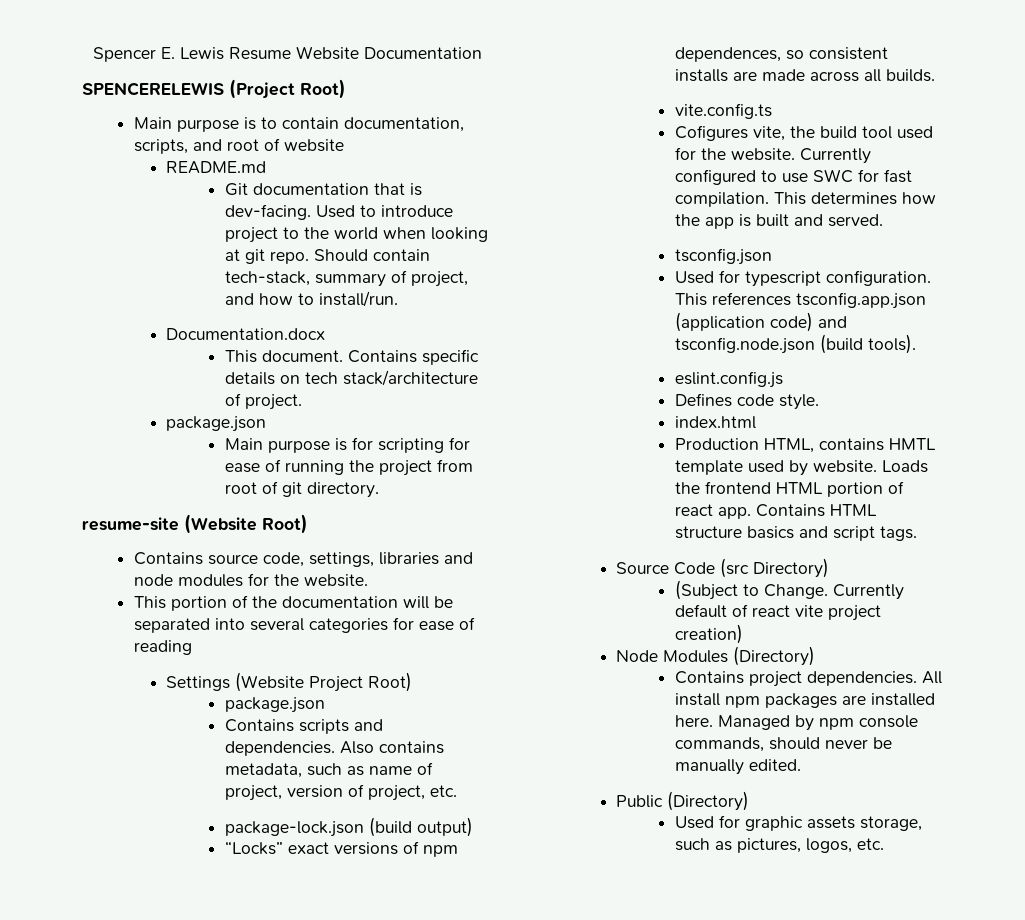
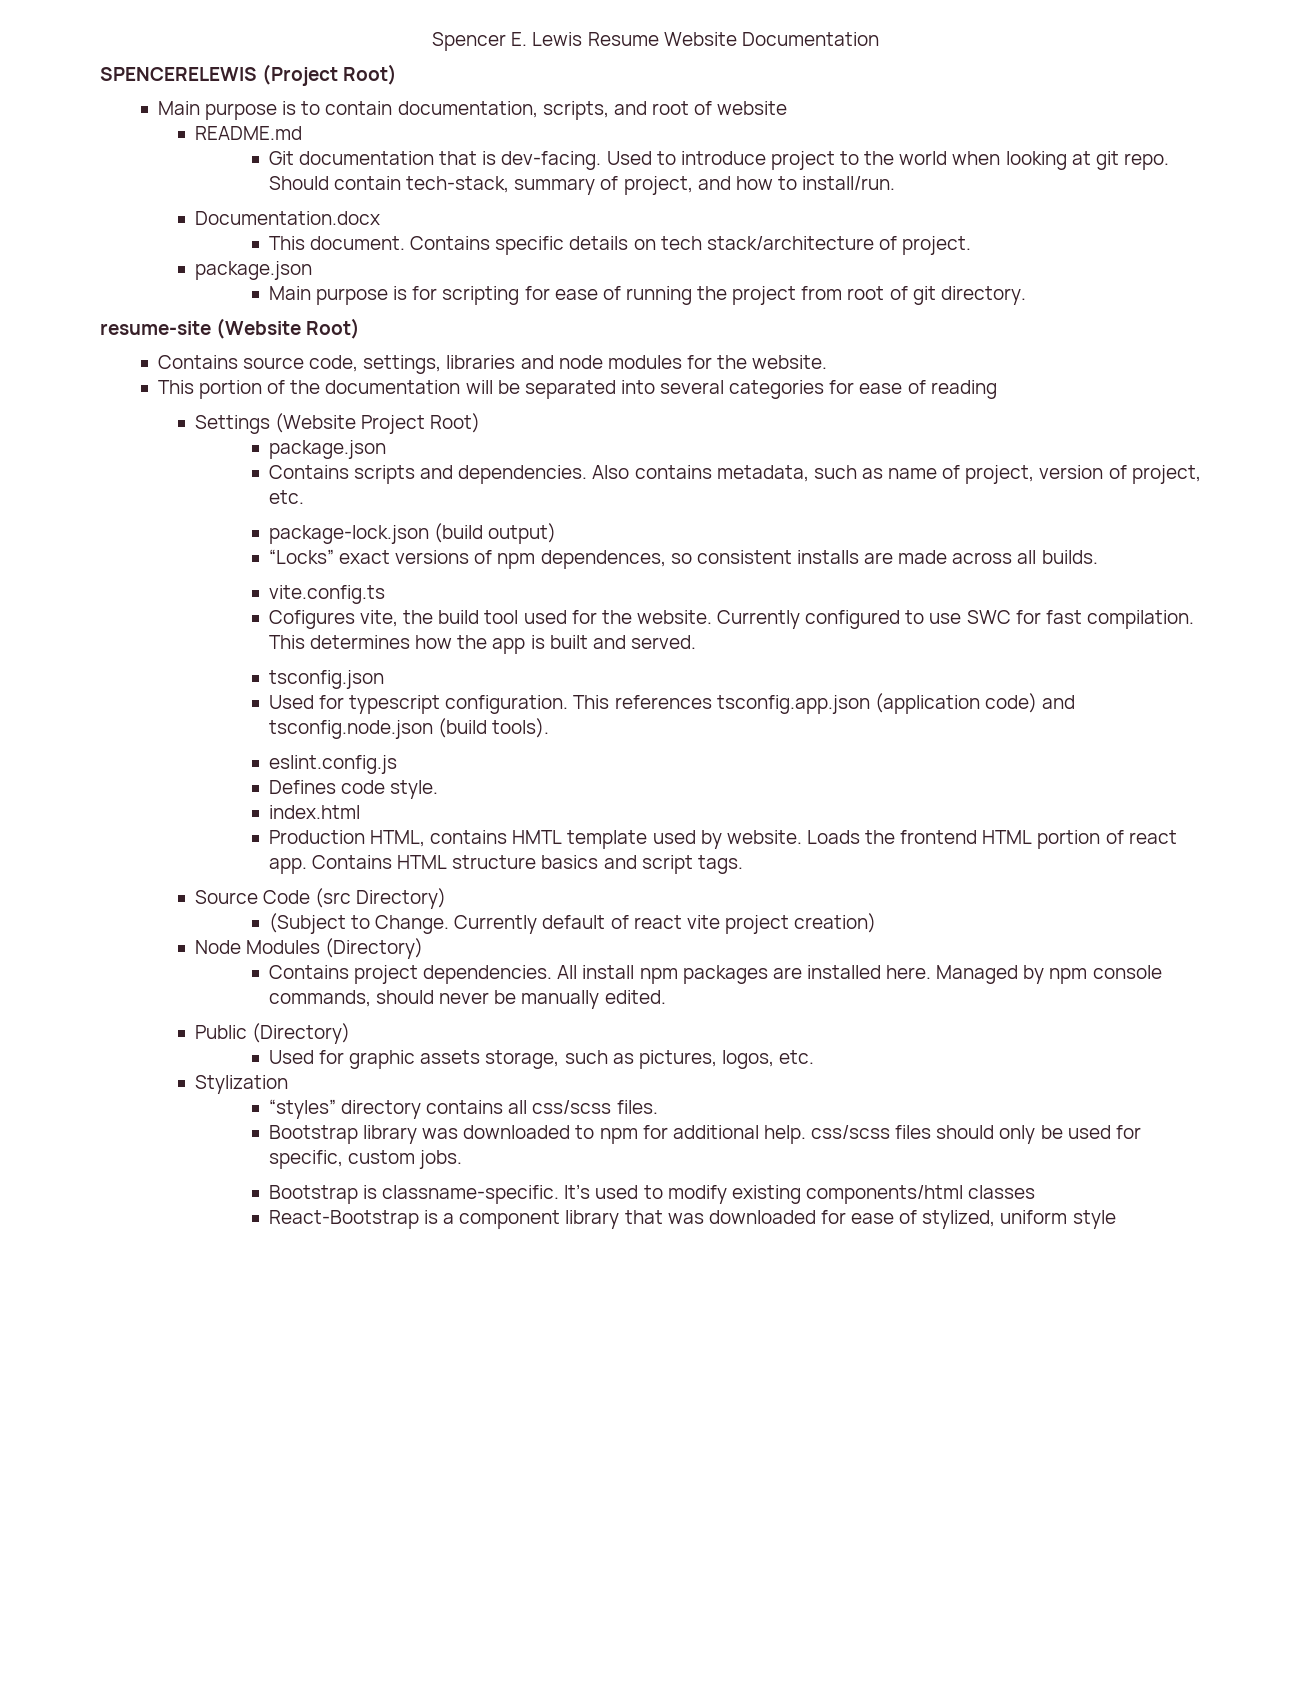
(884, 844) none -> [194,1075,288,1094] [268,1099,658,1119] [268,1125,1141,1144] [268,1150,463,1169] [268,1184,1036,1204] [268,1210,1116,1229] // Stylization // “styles” directory contains all css/scss files. // Bootstrap library was downloaded to npm for additional help. css/scss files should only be used for specific, custom jobs. // Bootstrap is classname-specific. It’s used to modify existing components/html classes // React-Bootstrap is a component library that was downloaded for ease of stylized, uniform style

